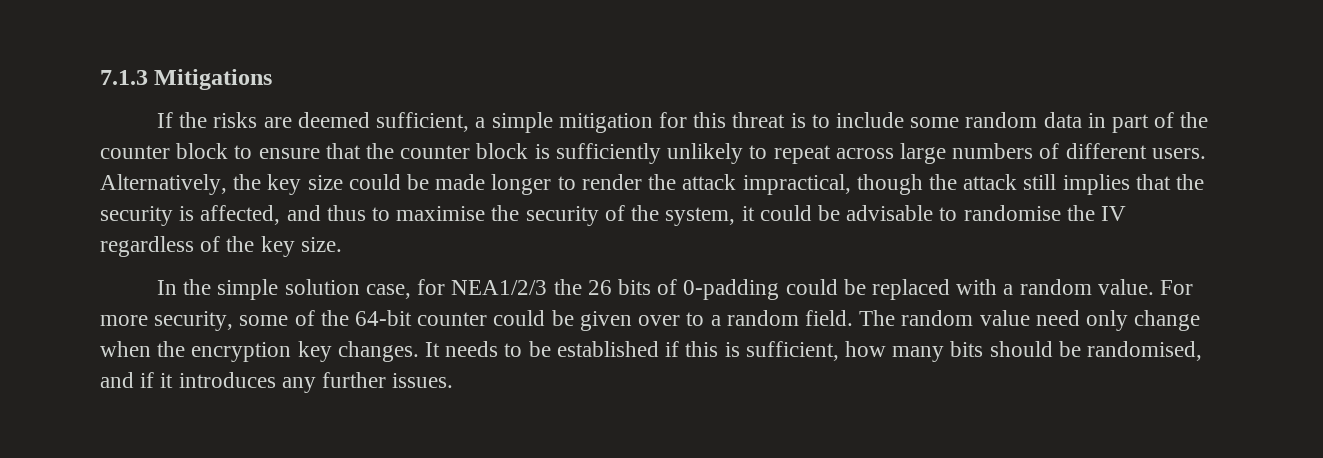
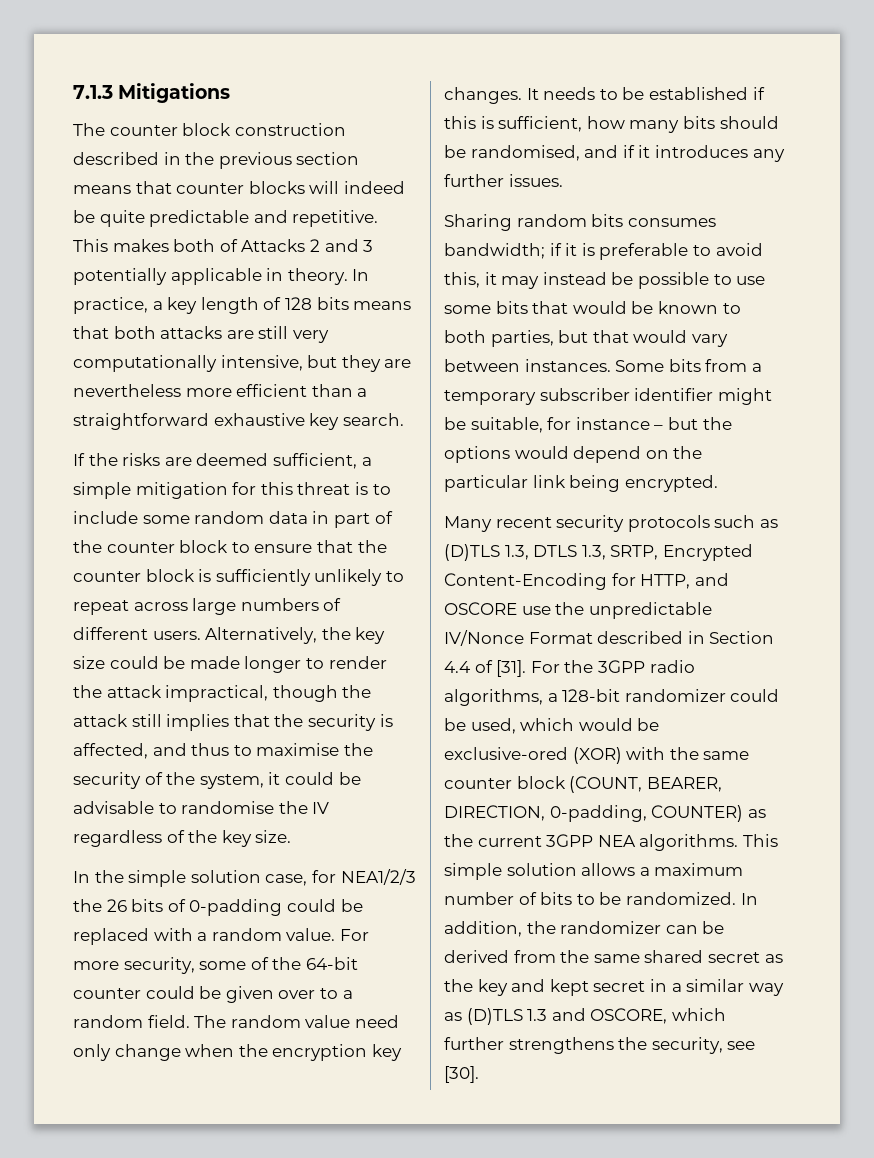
(273, 79) none -> [73,123,346,136] [73,152,360,169] [73,181,405,194] [73,210,379,227] [73,239,374,252] [73,268,370,285] [73,297,412,314] [73,326,329,343] [73,355,412,372] [73,384,368,397] [73,413,404,430] // The counter block construction described in the previous section means that counter blocks will indeed be quite predictable and repetitive. This makes both of Attacks 2 and 3 potentially applicable in theory. In practice, a key length of 128 bits means that both attacks are still very computationally intensive, but they are nevertheless more efficient than a straightforward exhaustive key search.
(454, 380) none -> [444,214,716,231] [444,243,763,260] [444,272,766,289] [444,301,741,314] [444,330,728,347] [444,359,762,372] [444,388,772,405] [444,417,732,433] [444,446,703,463] [444,475,718,492] [444,515,778,532] [444,544,753,561] [444,573,729,590] [444,602,712,619] [444,630,775,646] [444,660,695,677] [444,689,780,706] [444,718,660,734] [444,747,750,764] [444,776,722,793] [444,805,766,822] [444,834,778,851] [444,863,744,880] [444,892,758,905] [444,921,725,937] [444,950,783,963] [444,979,784,996] [444,1008,726,1025] [444,1037,756,1054] [444,1066,479,1083] // Sharing random bits consumes bandwidth; if it is preferable to avoid this, it may instead be possible to use some bits that would be known to both parties, but that would vary between instances. Some bits from a temporary subscriber identifier might be suitable, for instance – but the options would depend on the particular link being encrypted. // Many recent security protocols such as (D)TLS 1.3, DTLS 1.3, SRTP, Encrypted Content-Encoding for HTTP, and OSCORE use the unpredictable IV/Nonce Format described in Section 4.4 of [31]. For the 3GPP radio algorithms, a 128-bit randomizer could be used, which would be exclusive-ored (XOR) with the same counter block (COUNT, BEARER, DIRECTION, 0-padding, COUNTER) as the current 3GPP NEA algorithms. This simple solution allows a maximum number of bits to be randomized. In addition, the randomizer can be derived from the same shared secret as the key and kept secret in a similar way as (D)TLS 1.3 and OSCORE, which further strengthens the security, see [30].

